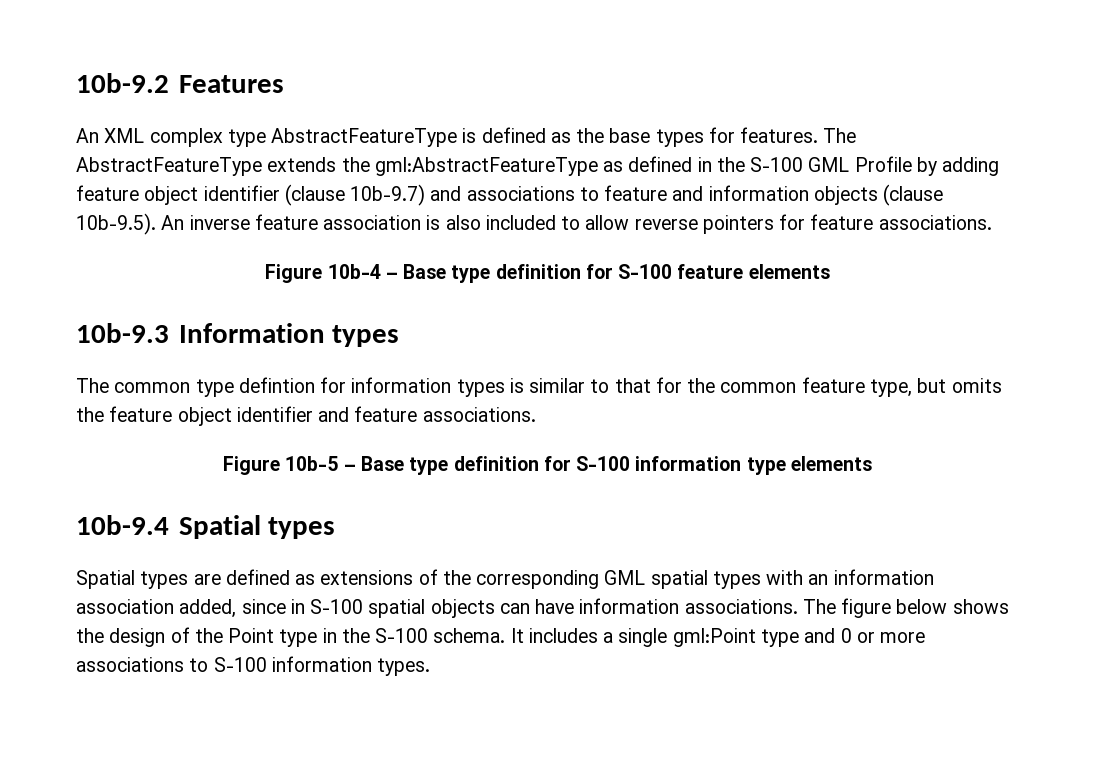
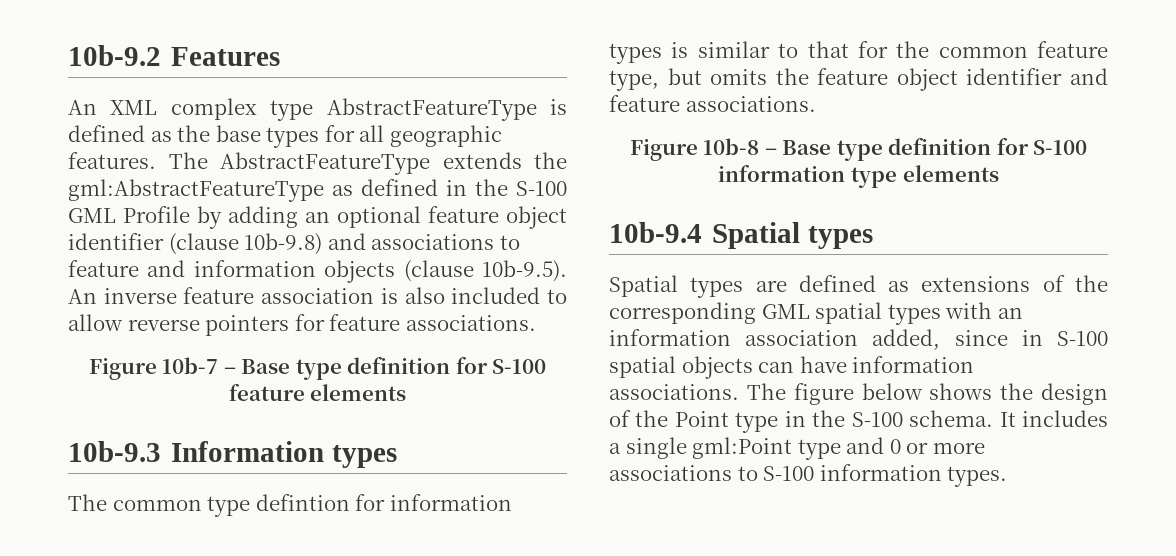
(735, 135) none -> [359,125,502,147] all geographic
(1000, 166) none -> [305,206,421,228] an optional
[350,184,426,206] 10b-9.7) -> [244,233,323,255] 10b-9.8)
[327,264,381,279] 10b-4 -> [162,357,219,374] 10b-7
[285,456,339,471] 10b-5 -> [703,138,760,155] 10b-8

